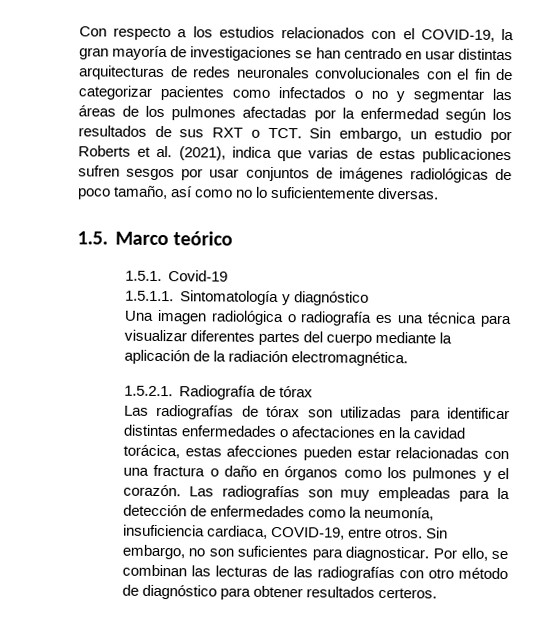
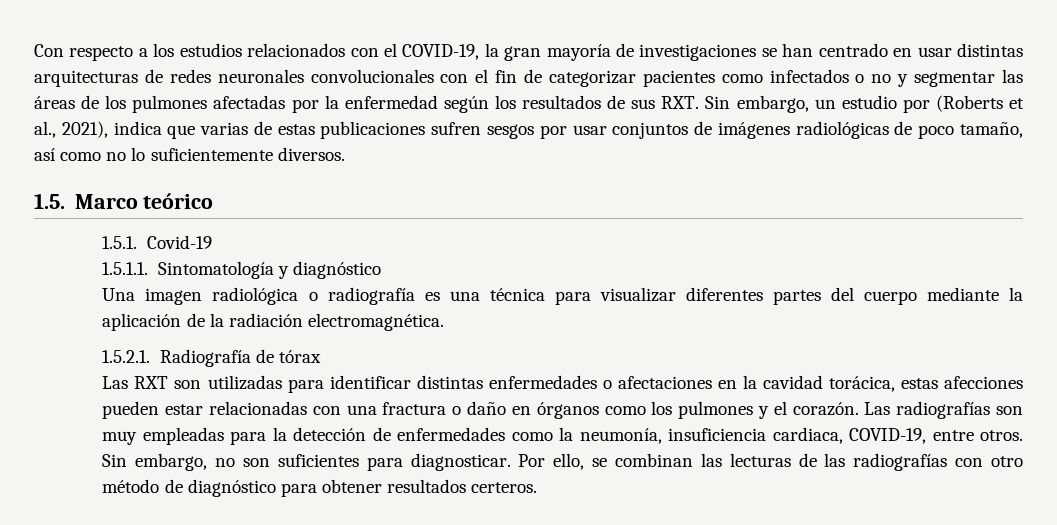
[212,127,302,139] RXT o TCT. -> [661,96,700,109] RXT.
[78,145,226,161] Roberts et al. (2021), -> [935,95,1025,112] [34,121,108,138] (Roberts et al., 2021),
[378,187,440,200] diversas. -> [277,147,345,161] diversos.
[156,404,301,420] radiografías de tórax -> [134,376,169,389] RXT

